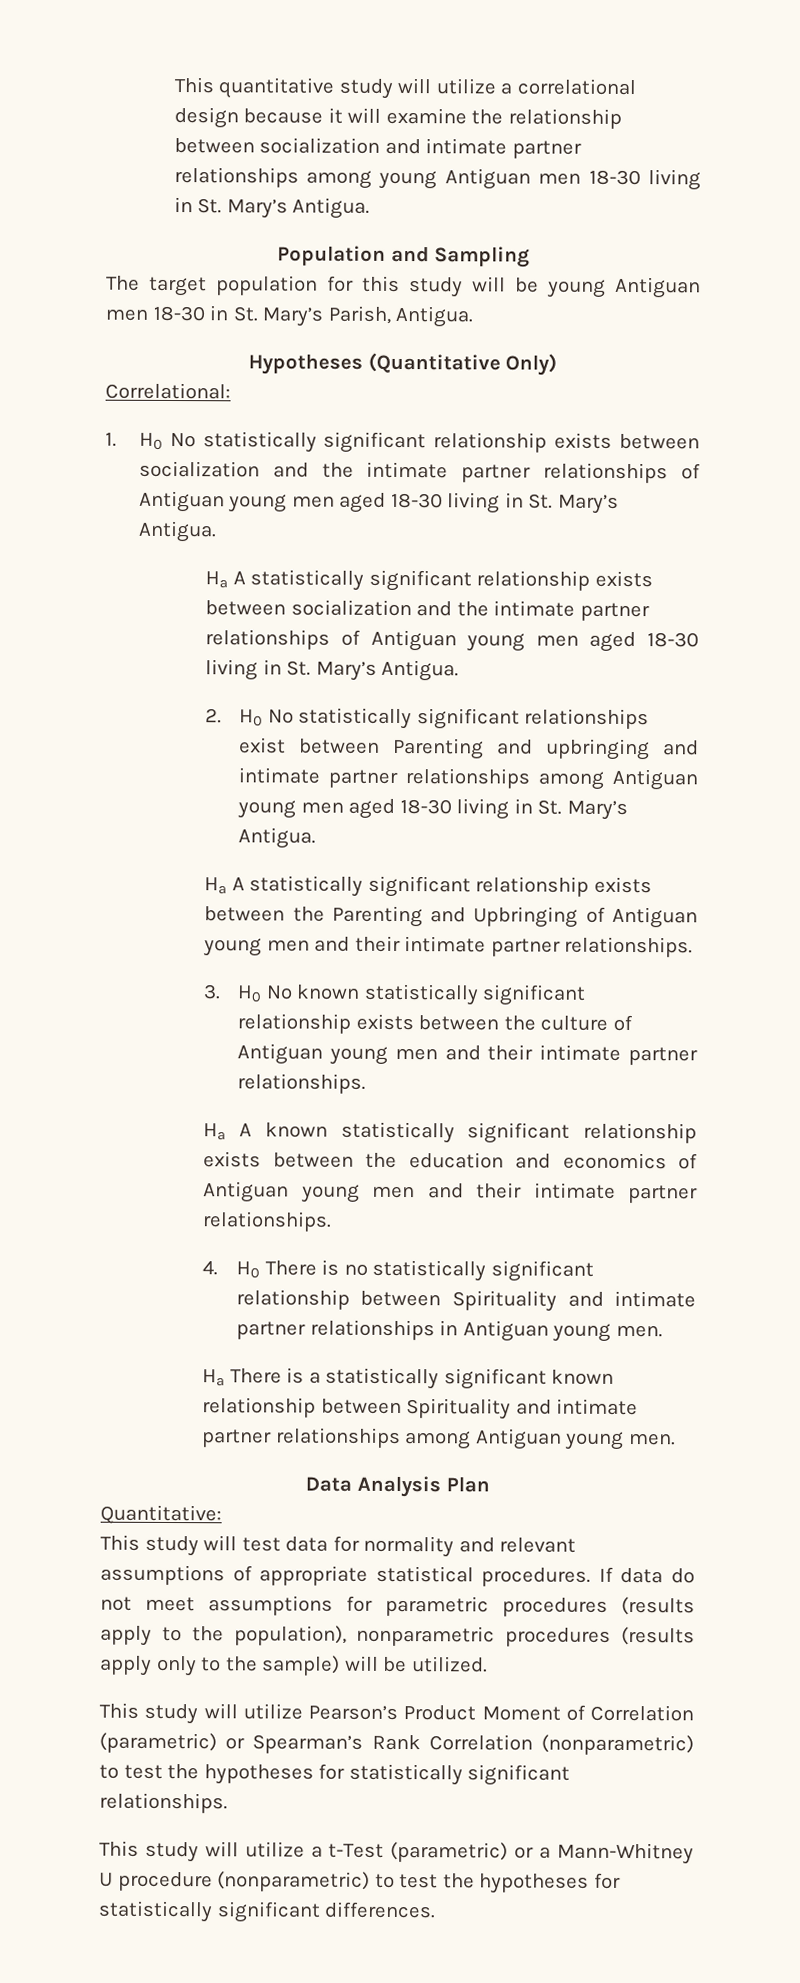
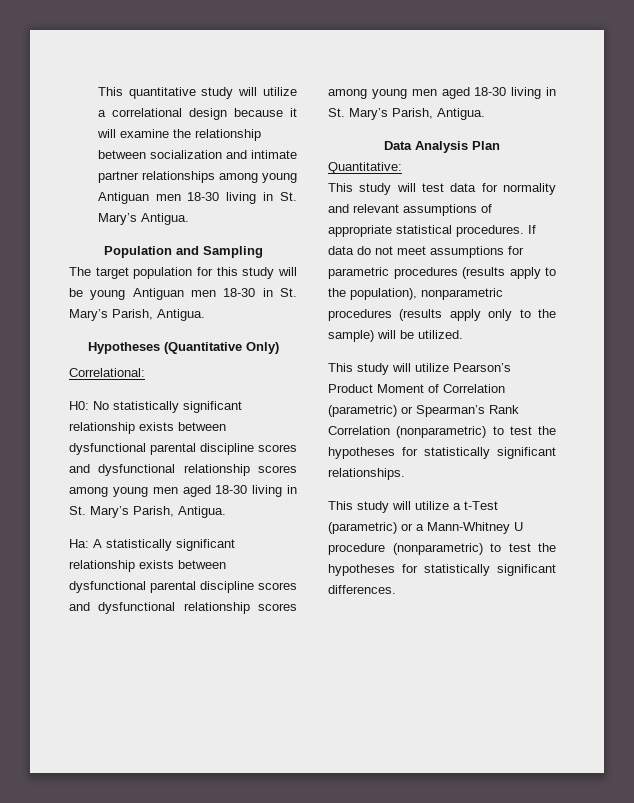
[105,432,163,450] 1. H0 -> [69,401,89,410] H0:
[138,460,701,484] [138,490,620,514] [137,520,217,543] [205,569,653,592] [205,599,650,622] [205,629,699,653] [205,659,460,682] [205,707,650,730] [238,737,700,761] [237,767,698,791] [236,798,628,820] [237,827,316,849] [204,875,652,898] [204,905,698,929] [203,935,694,958] [203,983,587,1006] [236,1013,633,1034] [236,1043,698,1066] [236,1073,366,1094] [203,1121,697,1144] [203,1151,698,1170] [203,1181,698,1204] [202,1211,333,1232] [202,1259,594,1282] [235,1289,696,1312] [235,1319,663,1342] [202,1367,615,1390] [202,1397,639,1420] [202,1427,676,1450] socialization and the intimate partner relationships of Antiguan young men aged 18-30 living in St. Mary’s Antigua. // Ha A statistically significant relationship exists between socialization and the intimate partner relationships of Antiguan young men aged 18-30 living in St. Mary’s Antigua. // 2. H0 No statistically significant relationships exist between Parenting and upbringing and intimate partner relationships among Antiguan young men aged 18-30 living in St. Mary’s Antigua. // Ha A statistically significant relationship exists between the Parenting and Upbringing of Antiguan young men and their intimate partner relationships. // 3. H0 No known statistically significant relationship exists between the culture of Antiguan young men and their intimate partner relationships. // Ha A known statistically significant relationship exists between the education and economics of Antiguan young men and their intimate partner relationships. // 4. H0 There is no statistically significant relationship between Spirituality and intimate partner relationships in Antiguan young men. // Ha There is a statistically significant known relationship between Spirituality and intimate partner relationships among Antiguan young men. -> [69,443,297,455] [69,464,297,476] [69,485,297,497] [69,506,226,518] [69,539,235,551] [69,560,226,572] [69,581,297,593] [69,602,297,614] [328,87,556,99] [328,108,485,120] dysfunctional parental discipline scores and dysfunctional relationship scores among young men aged 18-30 living in St. Mary’s Parish, Antigua. // Ha: A statistically significant relationship exists between dysfunctional parental discipline scores and dysfunctional relationship scores among young men aged 18-30 living in St. Mary’s Parish, Antigua.

